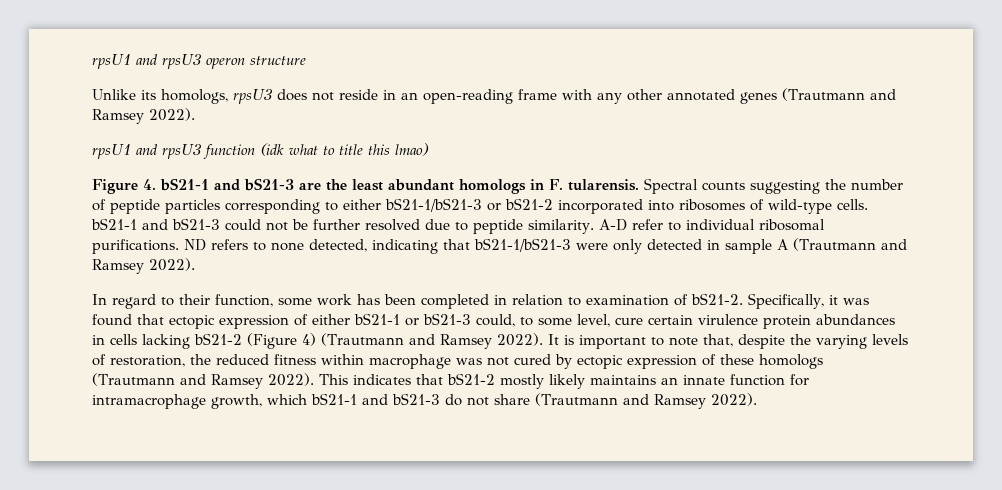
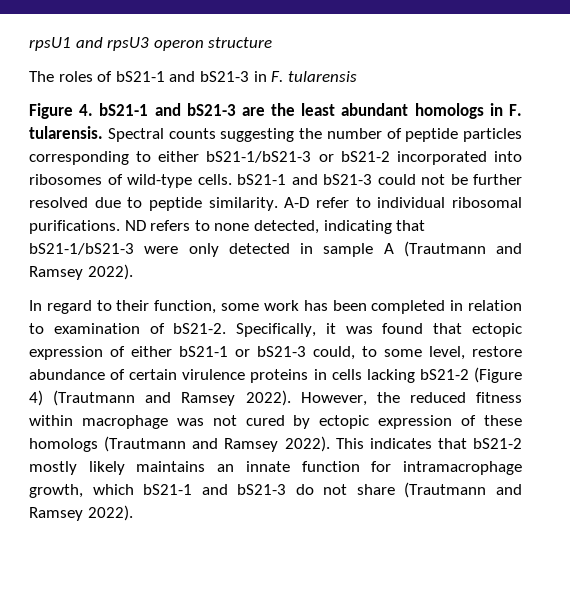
[92,88,896,104] [92,108,195,124] [92,143,429,159] Unlike its homologs, rpsU3 does not reside in an open-reading frame with any other annotated genes (Trautmann and Ramsey 2022). // rpsU1 and rpsU3 function (idk what to title this lmao) -> [29,71,357,82] The roles of bS21-1 and bS21-3 in F. tularensis
[615,314,895,329] cure certain virulence protein abundances -> [472,346,522,357] [29,369,309,383] restore abundance of certain virulence proteins
[547,334,908,349] [92,354,185,367] It is important to note that, despite the varying levels of restoration, -> [300,392,367,406] However,

